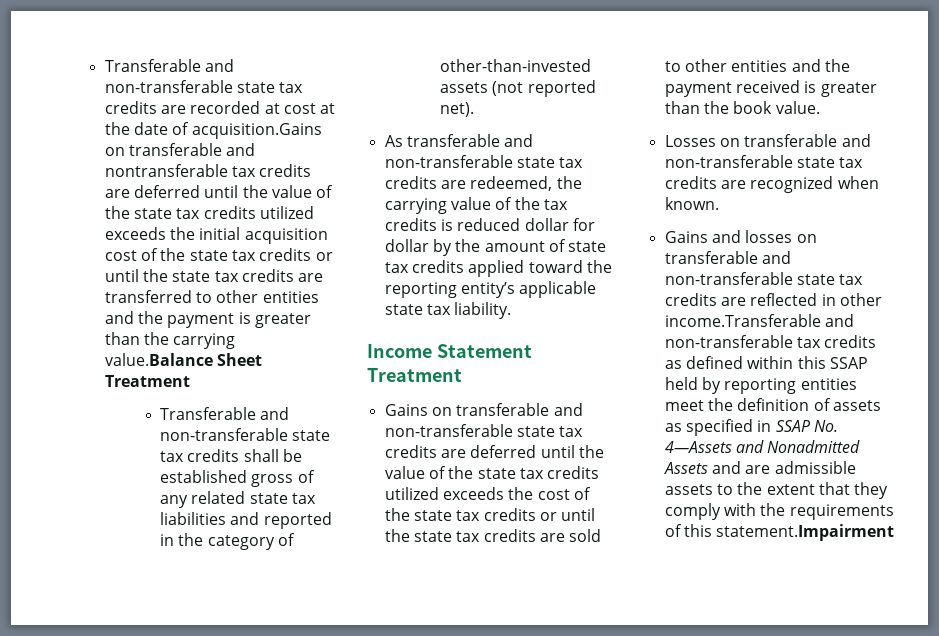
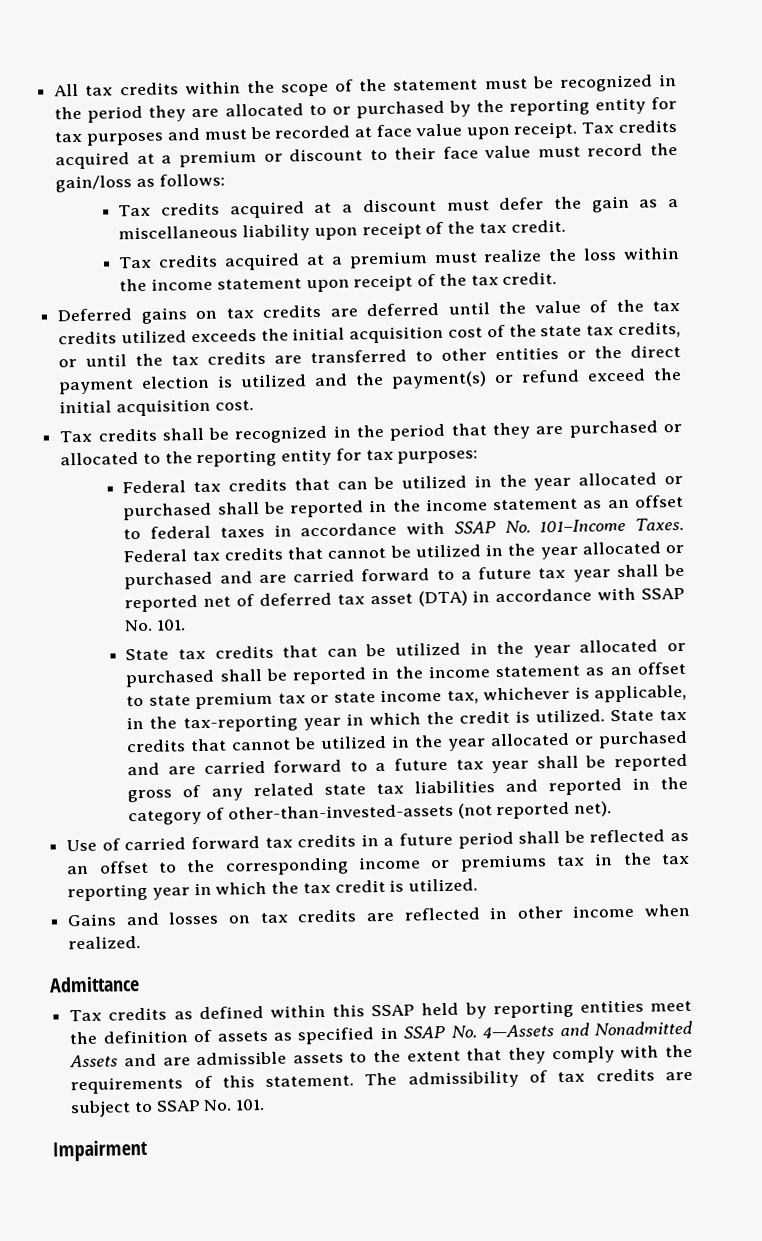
[104,59,234,72] [104,80,304,93] [104,101,336,114] [104,122,322,139] [104,143,256,156] [104,164,312,177] [104,185,334,198] [104,206,172,219] Transferable and non-transferable state tax credits are recorded at cost at the date of acquisition.Gains on transferable and nontransferable tax credits are deferred until the value of the state -> [54,74,677,97] [54,97,677,123] [54,120,677,146] [55,143,678,170] [55,173,225,193] [118,195,680,219] [118,219,566,242] [118,247,680,271] [119,272,558,293] [57,299,644,324] All tax credits within the scope of the statement must be recognized in the period they are allocated to or purchased by the reporting entity for tax purposes and must be recorded at face value upon receipt. Tax credits acquired at a premium or discount to their face value must record the gain/loss as follows: // Tax credits acquired at a discount must defer the gain as a miscellaneous liability upon receipt of the tax credit. // Tax credits acquired at a premium must realize the loss within the income statement upon receipt of the tax credit. // Deferred gains on tax credits are deferred until the value of the
[259,248,333,261] [104,269,211,282] credits or until the state -> [618,322,681,339] [58,353,164,368] credits, or until the
[104,311,311,328] [104,332,236,349] [104,353,262,366] [104,375,190,387] [160,407,290,420] [160,428,331,441] [160,449,303,462] [160,470,248,483] and the payment is greater than the carrying value.Balance Sheet Treatment // Transferable and non-transferable state tax credits shall be established -> [567,344,681,359] [58,367,683,395] [59,398,254,417] [59,420,682,444] [60,448,479,468] [122,472,683,494] [123,494,684,521] [123,517,684,540] [123,541,685,563] [124,563,686,590] [124,587,685,613] [124,619,187,632] [125,639,686,661] [125,661,686,688] [126,684,688,710] [126,709,688,733] [126,730,689,753] [127,753,688,776] or the direct payment election is utilized and the payment(s) or refund exceed the initial acquisition cost. // Tax credits shall be recognized in the period that they are purchased or allocated to the reporting entity for tax purposes: // Federal tax credits that can be utilized in the year allocated or purchased shall be reported in the income statement as an offset to federal taxes in accordance with SSAP No. 101–Income Taxes. Federal tax credits that cannot be utilized in the year allocated or purchased and are carried forward to a future tax year shall be reported net of deferred tax asset (DTA) in accordance with SSAP No. 101. // State tax credits that can be utilized in the year allocated or purchased shall be reported in the income statement as an offset to state premium tax or state income tax, whichever is applicable, in the tax-reporting year in which the credit is utilized. State tax credits that cannot be utilized in the year allocated or purchased and are carried forward to a future tax year shall be reported
[440,59,592,72] [440,82,489,93] other-than-invested assets -> [227,803,454,820] other-than-invested-assets
[384,134,534,147] [384,155,584,168] [384,176,582,191] [384,197,568,214] [384,218,595,231] [384,239,607,256] [384,260,612,277] [384,281,597,298] [384,302,512,319] [367,344,532,358] [367,368,462,382] [384,403,583,416] [384,424,584,437] [384,445,604,458] [384,466,600,479] [384,487,591,500] [384,508,596,521] [384,529,602,542] [664,59,850,72] [664,80,877,97] [664,101,820,114] [664,134,871,147] [664,155,864,168] [664,176,879,193] [664,197,719,210] As transferable and non-transferable state tax credits are redeemed, the carrying value of the tax credits is reduced dollar for dollar by the amount of state tax credits applied toward the reporting entity’s applicable state tax liability. // Income Statement Treatment // Gains on transferable and non-transferable state tax credits are deferred until the value of the state tax credits utilized exceeds the cost of the state tax credits or until the state tax credits are sold to other entities and the payment received is greater than the book value. // Losses on transferable and non-transferable state tax credits are recognized when known. -> [66,829,689,852] [67,852,690,876] [67,878,479,902] Use of carried forward tax credits in a future period shall be reflected as an offset to the corresponding income or premiums tax in the tax reporting year in which the tax credit is utilized.
[664,251,791,264] [664,272,835,285] transferable and non-transferable state -> (252, 919) none
[664,314,854,327] [664,335,821,348] income.Transferable and non-transferable tax -> [572,903,691,918] [68,936,142,950] [49,976,140,993] [69,1009,103,1022] income when realized. // Admittance // Tax
[716,524,895,541] statement.Impairment -> [265,1068,693,1089] [70,1098,266,1118] [52,1139,148,1162] statement. The admissibility of tax credits are subject to SSAP No. 101. // Impairment

